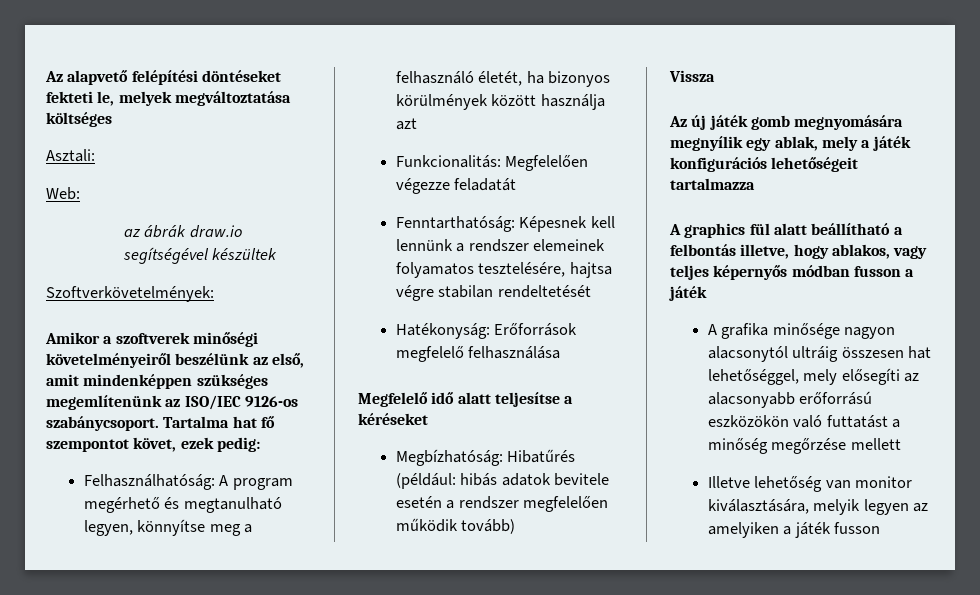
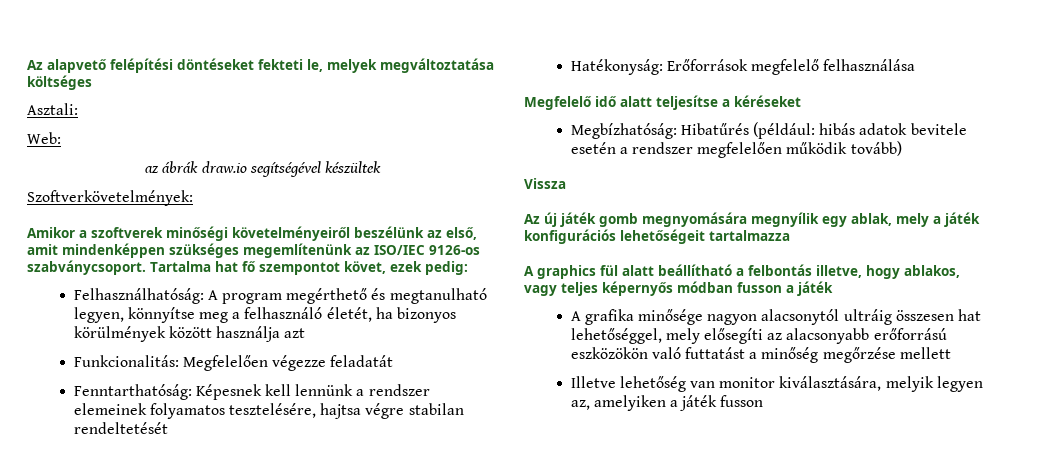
[46,416,159,431] szabánycsoport. -> [27,260,146,275] szabványcsoport.
[83,497,160,513] megérhető -> [286,288,368,304] megérthető
[912,503,928,512] az -> [570,400,590,410] az,

